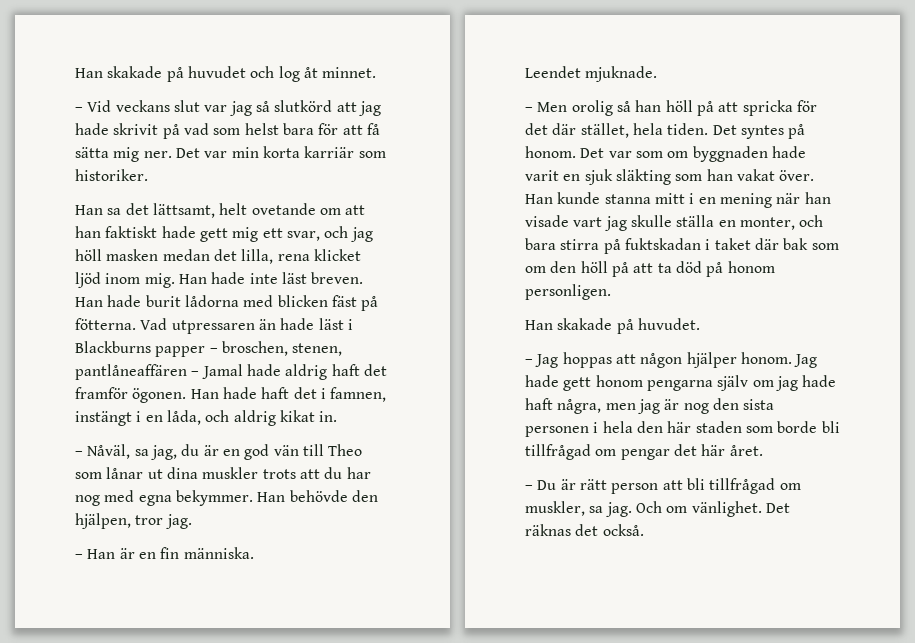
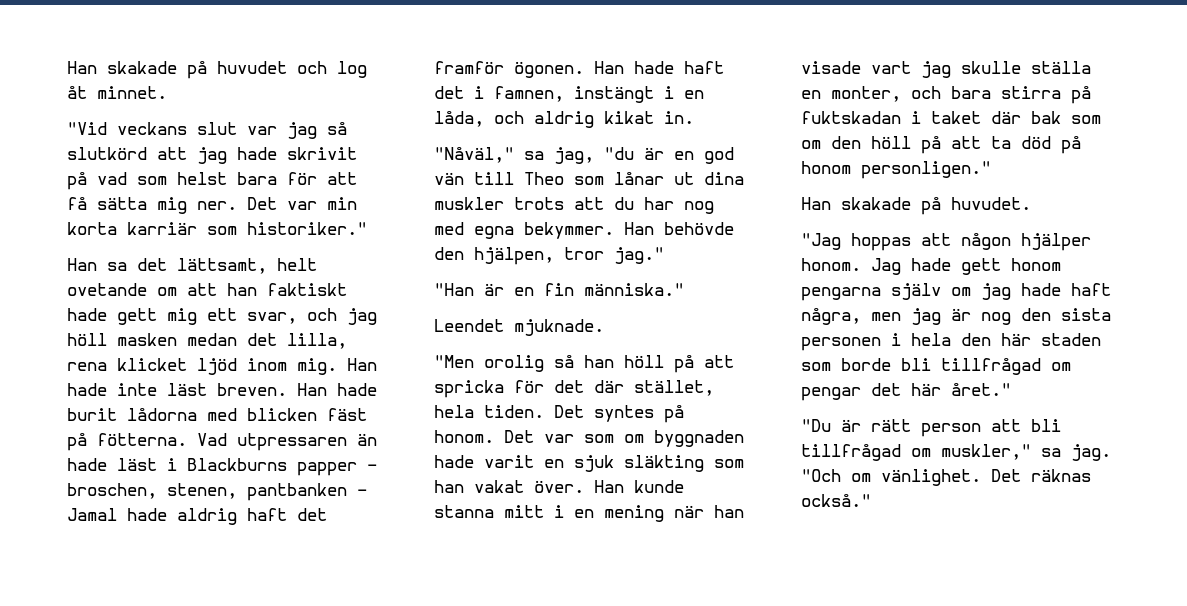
[75,100,112,112] – Vid -> [67,122,107,135] "Vid
[75,169,148,181] historiker. -> [247,222,367,235] historiker."
[75,364,187,380] pantlåneaffären -> [247,483,347,501] pantbanken
[75,444,131,459] – Nåväl, -> [434,147,514,163] "Nåväl,"
[181,444,200,456] du -> [604,147,634,160] "du
[165,514,192,529] [75,549,116,559] jag. // – Han -> [614,247,664,264] [434,283,474,296] jag." // "Han
[183,547,254,559] människa. -> [584,283,684,296] människa."
[525,102,568,112] – Men -> [434,355,474,368] "Men
[525,284,611,300] personligen. -> [861,161,991,179] personligen."
[525,354,559,368] – Jag -> [801,233,841,250] "Jag
[729,445,763,456] [525,480,557,490] året. // – Du -> [951,383,1011,396] [801,419,831,432] året." // "Du
[525,501,585,516] muskler, -> [941,444,1031,460] muskler,"
[635,501,662,513] Och -> [801,469,841,482] "Och
[575,524,644,536] det också. -> [801,494,871,507] också."

